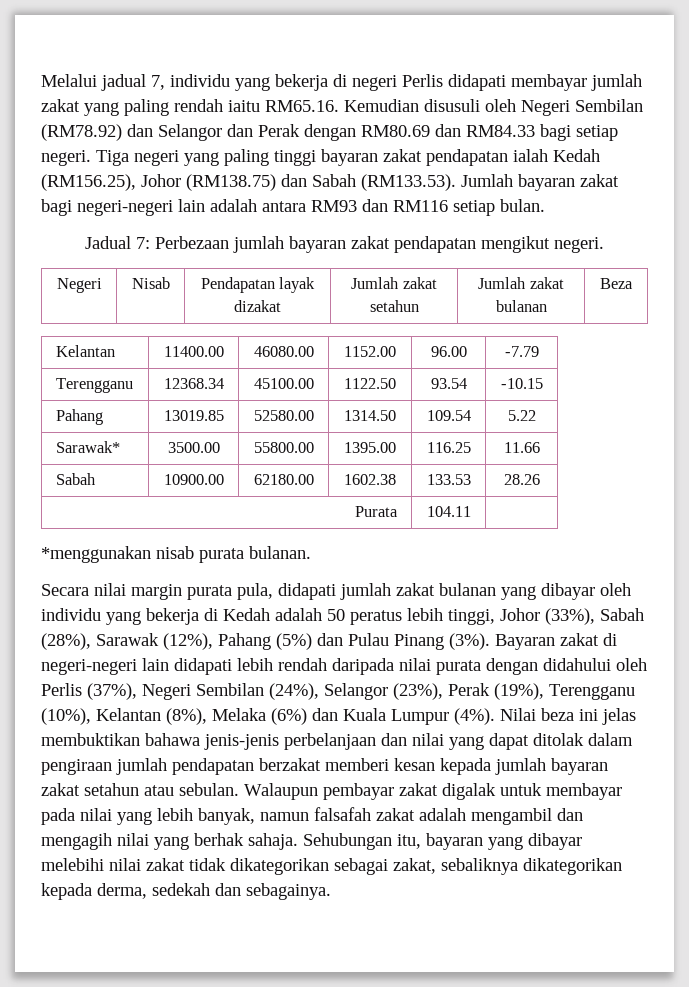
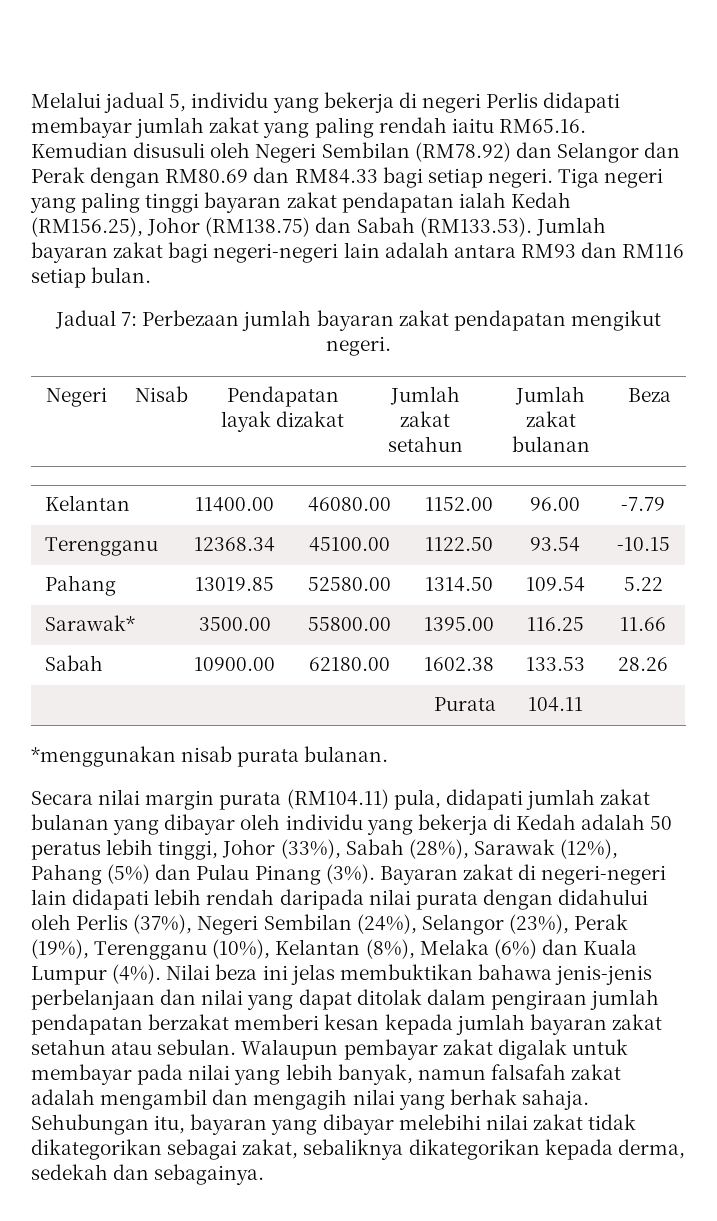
[151,75,165,90] 7, -> [169,94,187,112] 5,
(232, 592) none -> [286,789,389,809] (RM104.11)

